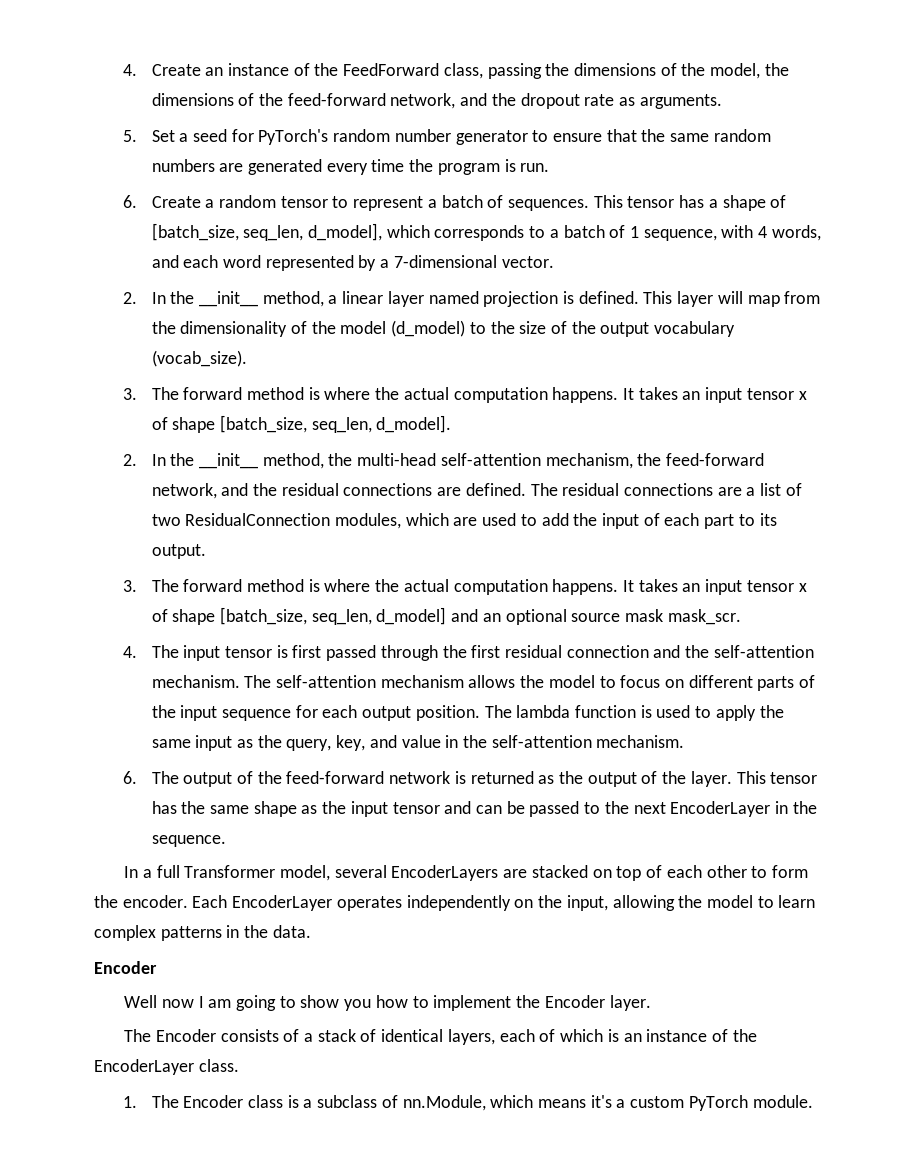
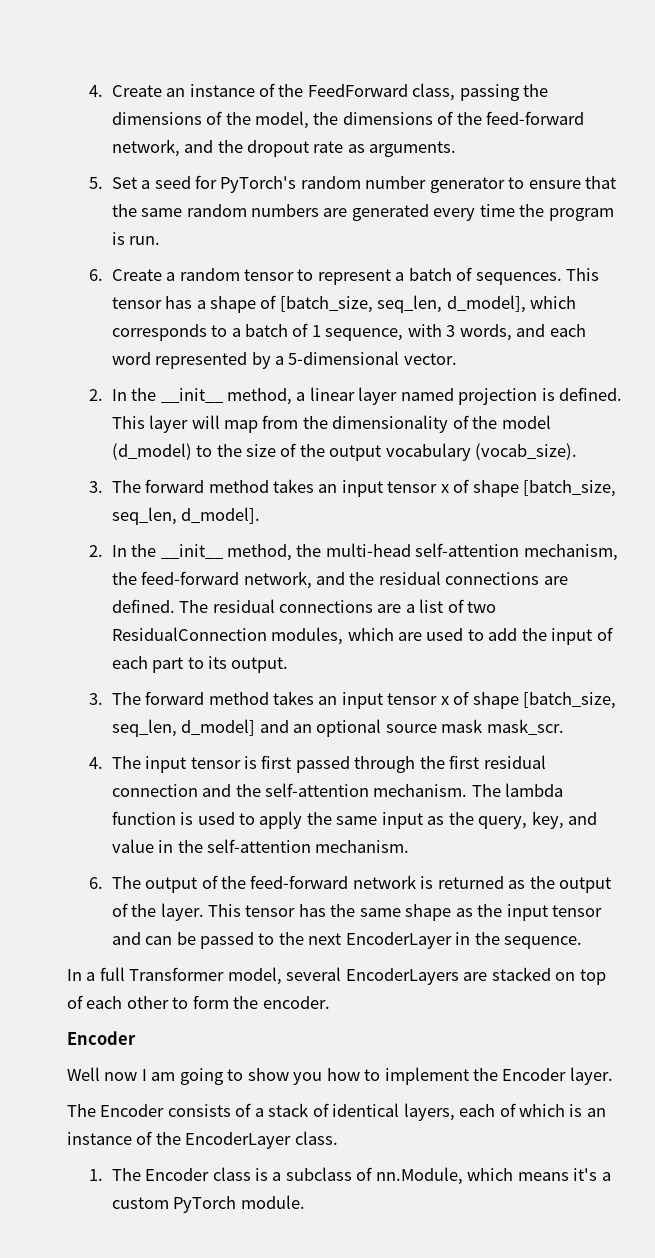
[758,226,768,238] 4 -> [446,325,456,337] 3
[393,255,497,268] 7-dimensional -> [288,351,400,365] 5-dimensional
[308,387,635,403] is where the actual computation happens. It -> (269, 486) none
[308,579,635,595] is where the actual computation happens. It -> (269, 698) none
[275,675,816,691] [151,705,512,721] self-attention mechanism allows the model to focus on different parts of the input sequence for each output position. The -> (501, 790) none
[192,895,816,911] [94,925,311,941] Each EncoderLayer operates independently on the input, allowing the model to learn complex patterns in the data. -> (330, 1002) none

